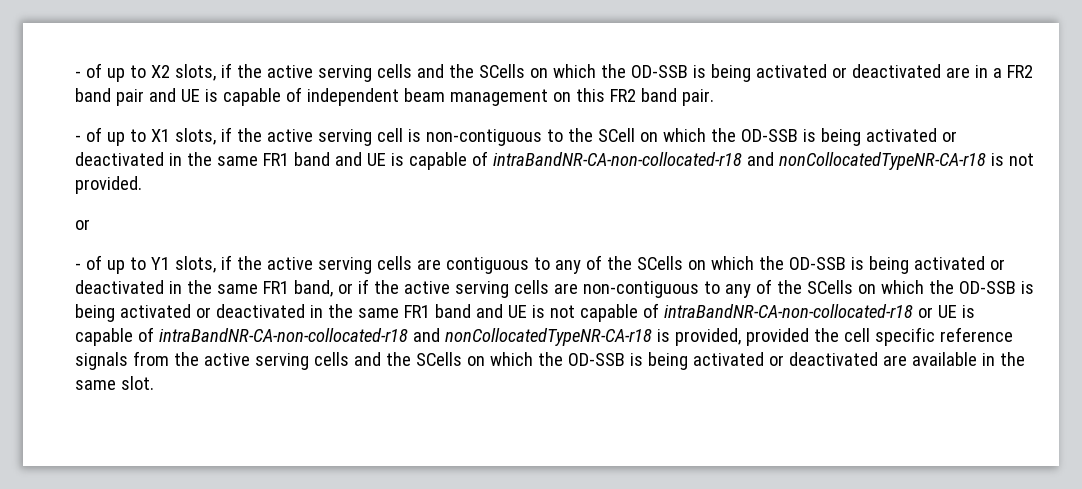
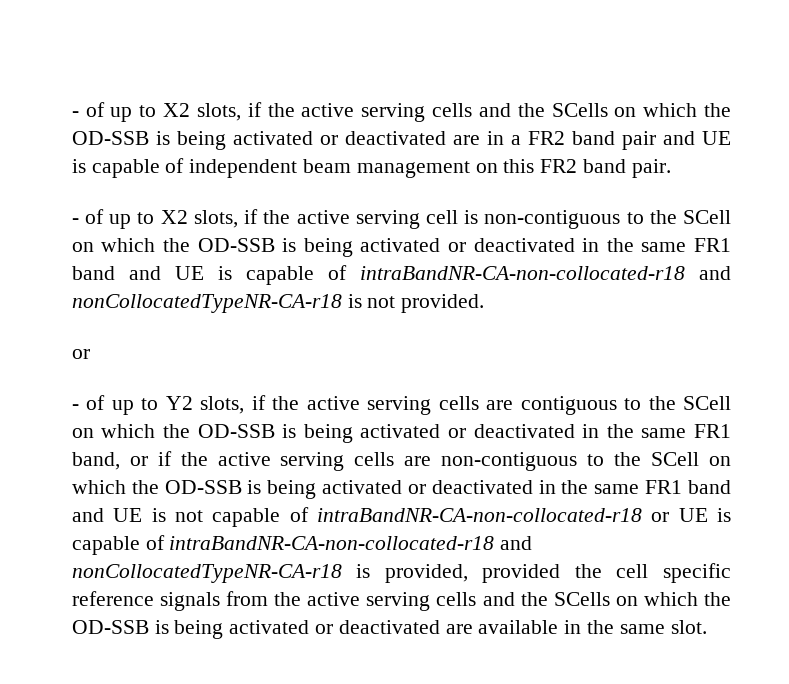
[151,129,171,142] X1 -> [160,210,188,224] X2
[151,257,171,270] Y1 -> [165,396,193,410] Y2
[555,255,684,274] any of the SCells -> [648,396,731,410] the SCell
[725,279,854,298] any of the SCells -> [614,452,700,466] the SCell

